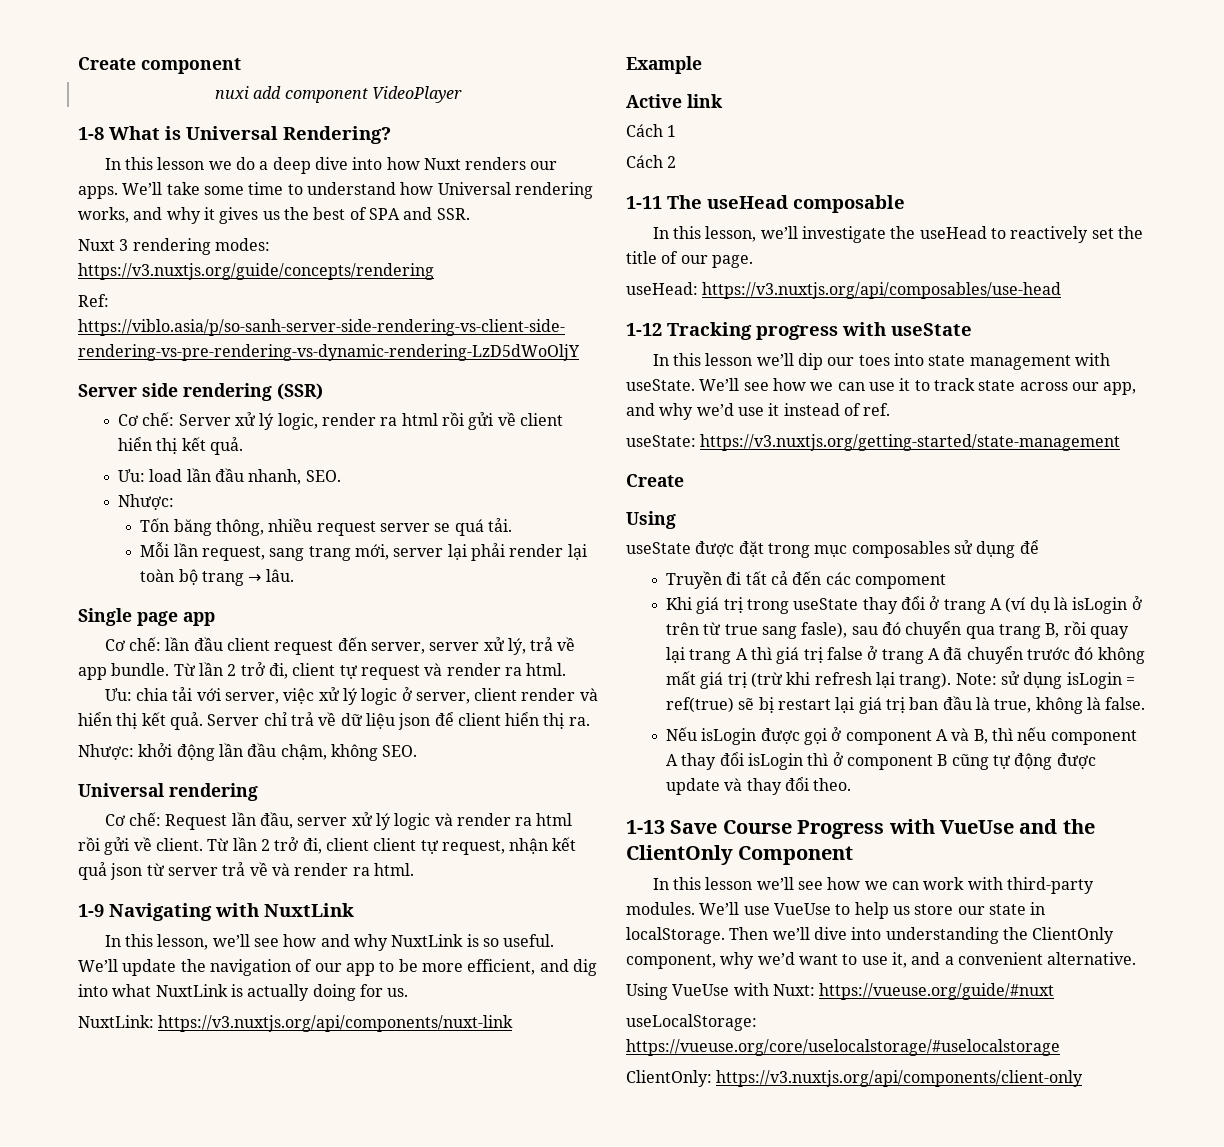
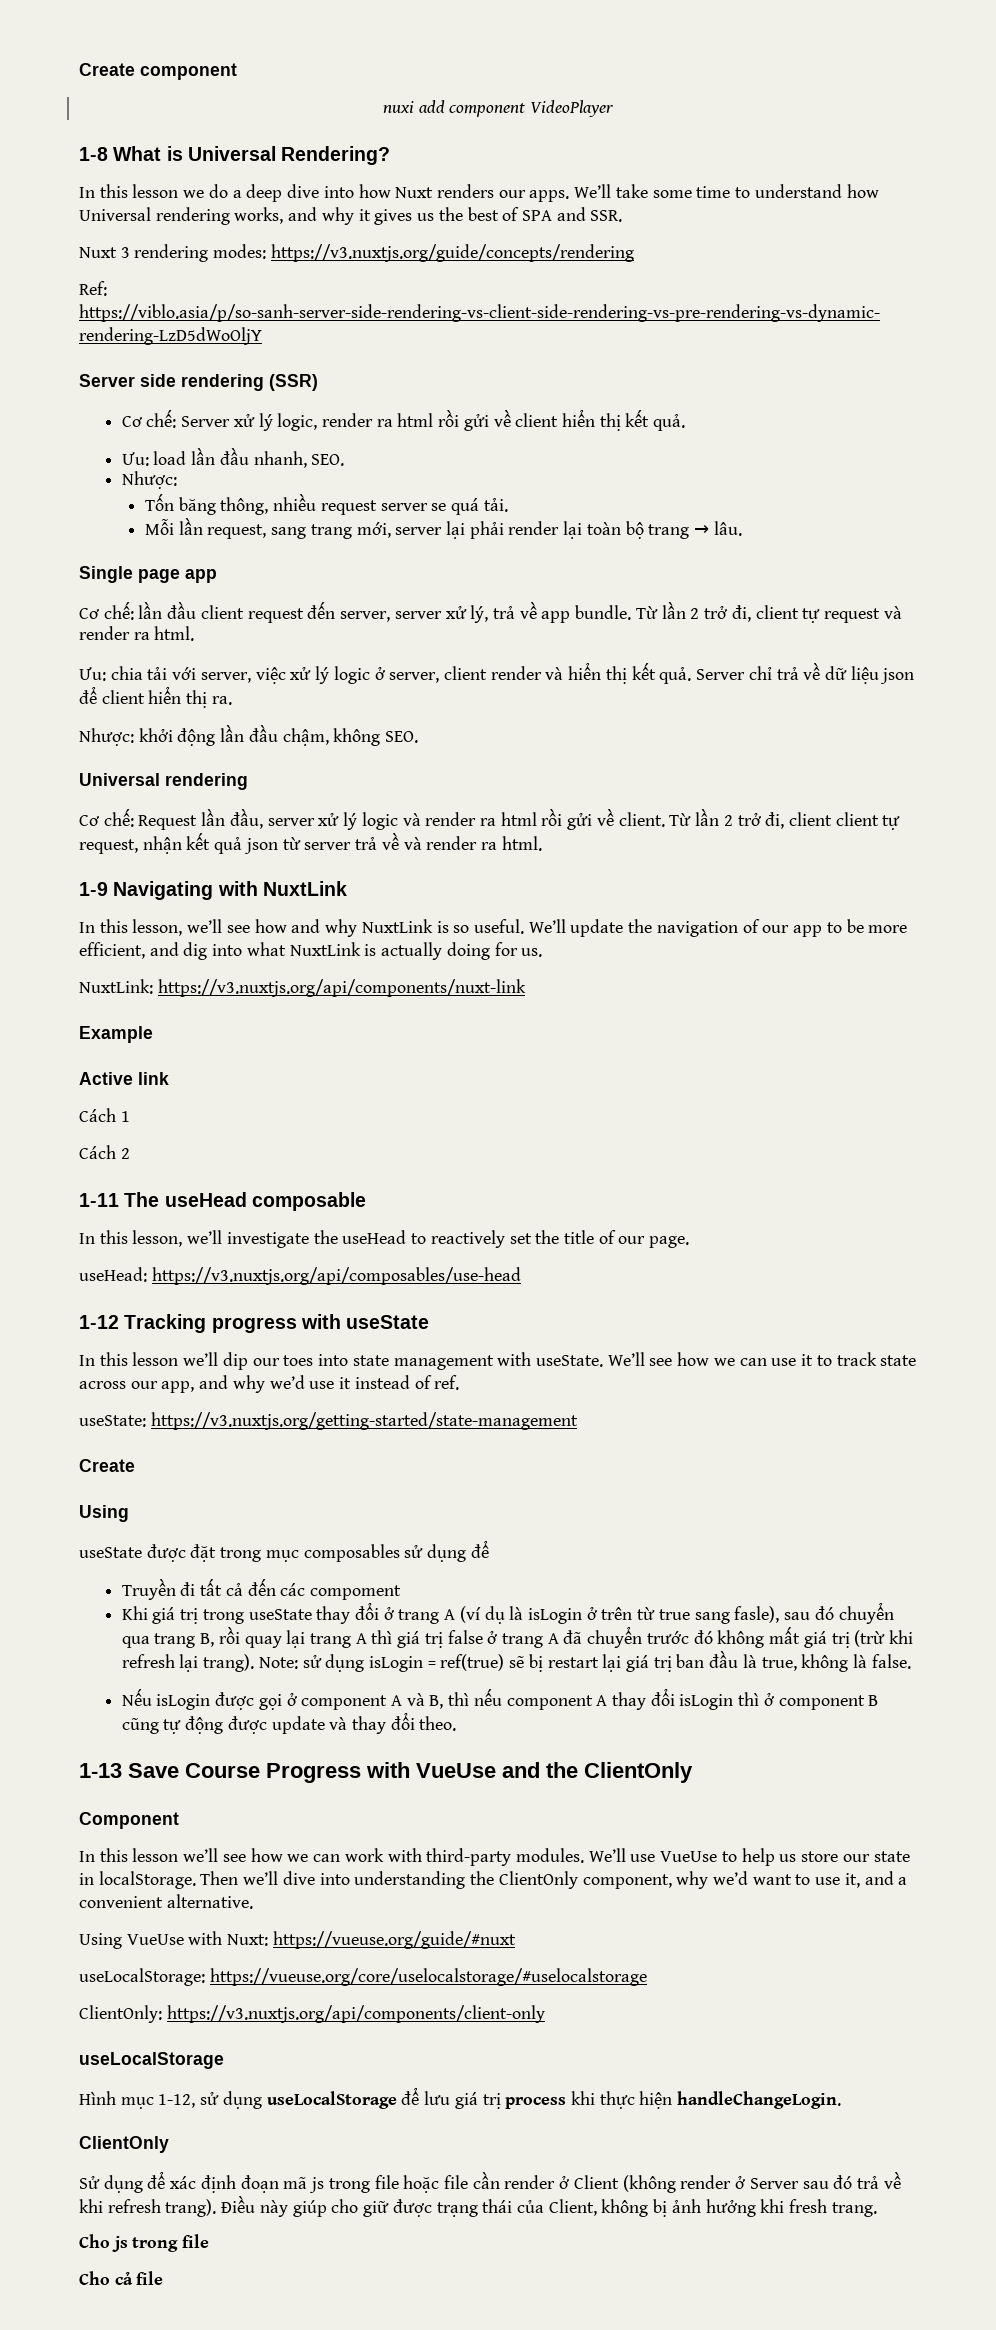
(733, 855) none -> (693, 1772) //
(1084, 1078) none -> [79,2052,224,2069] [79,2087,842,2109] [79,2136,169,2153] [79,2171,901,2193] [79,2195,877,2217] [79,2234,210,2252] [79,2271,164,2285] // useLocalStorage // Hình mục 1-12, sử dụng useLocalStorage để lưu giá trị process khi thực hiện handleChangeLogin. // ClientOnly // Sử dụng để xác định đoạn mã js trong file hoặc file cần render ở Client (không render ở Server sau đó trả về khi refresh trang). Điều này giúp cho giữ được trạng thái của Client, không bị ảnh hưởng khi fresh trang. // Cho js trong file // Cho cả file

